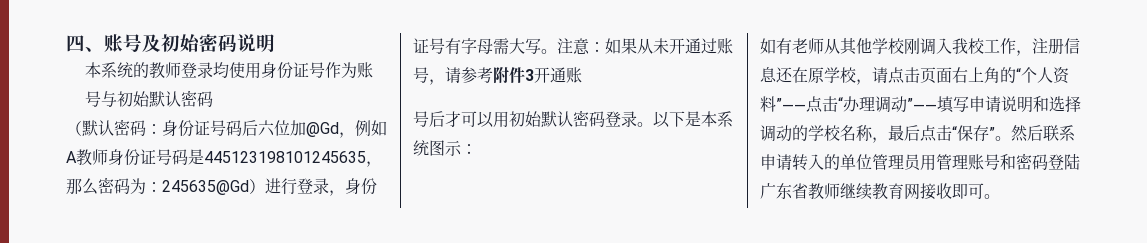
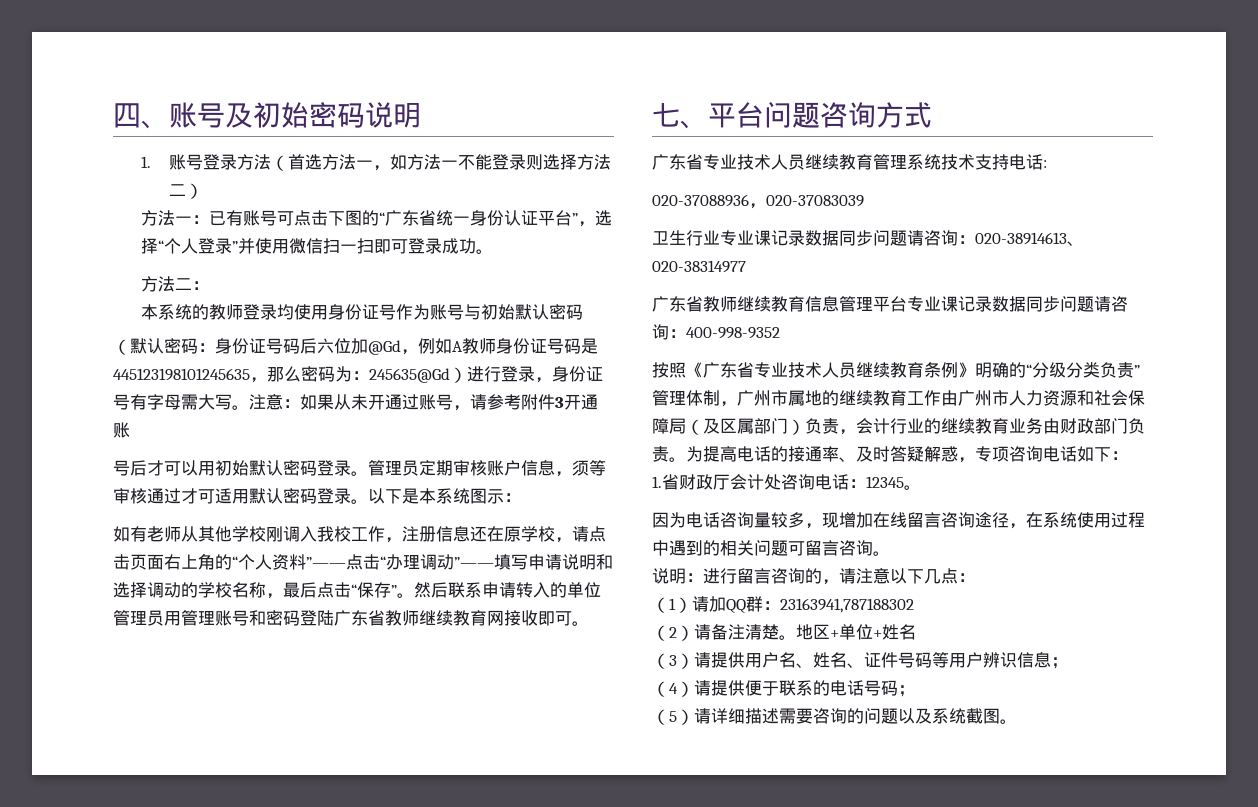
(275, 43) none -> [141,154,612,171] [169,183,204,199] [141,210,613,227] [141,238,494,254] [141,276,210,292] // 1.账号登录方法（首选方法一，如方法一不能登录则选择方法二） // 方法一：已有账号可点击下图的“广东省统一身份认证平台”，选择“个人登录”并使用微信扫一扫即可登录成功。 // 方法二：
(653, 124) none -> [368,460,606,477] [113,488,368,504] 管理员定期审核账户信息，须等审核通过才可适用默认密码登录。
(1000, 196) none -> [652,102,932,129] [652,154,1047,170] [652,194,864,209] [652,230,1084,246] [652,260,746,273] [652,296,1128,312] [652,324,780,340] [652,362,1140,378] [652,390,1145,407] [652,418,1145,435] [652,446,1128,463] [652,474,921,490] [652,512,1145,529] [652,540,890,556] [652,568,975,585] [652,596,914,613] [652,624,916,641] [652,652,1068,669] [652,680,915,697] [652,708,1017,725] // 七、平台问题咨询方式 // 广东省专业技术人员继续教育管理系统技术支持电话: // 020-37088936，020-37083039 // 卫生行业专业课记录数据同步问题请咨询：020-38914613、020-38314977 // 广东省教师继续教育信息管理平台专业课记录数据同步问题请咨询：400-998-9352 // 按照《广东省专业技术人员继续教育条例》明确的“分级分类负责”管理体制，广州市属地的继续教育工作由广州市人力资源和社会保障局（及区属部门）负责，会计行业的继续教育业务由财政部门负责。为提高电话的接通率、及时答疑解惑，专项咨询电话如下： // 1.省财政厅会计处咨询电话：12345。 // 因为电话咨询量较多，现增加在线留言咨询途径，在系统使用过程中遇到的相关问题可留言咨询。 // 说明：进行留言咨询的，请注意以下几点： // （1）请加QQ群：23163941,787188302 // （2）请备注清楚。地区+单位+姓名 // （3）请提供用户名、姓名、证件号码等用户辨识信息； // （4）请提供便于联系的电话号码； // （5）请详细描述需要咨询的问题以及系统截图。

